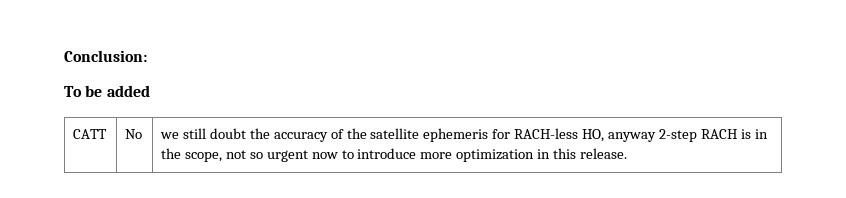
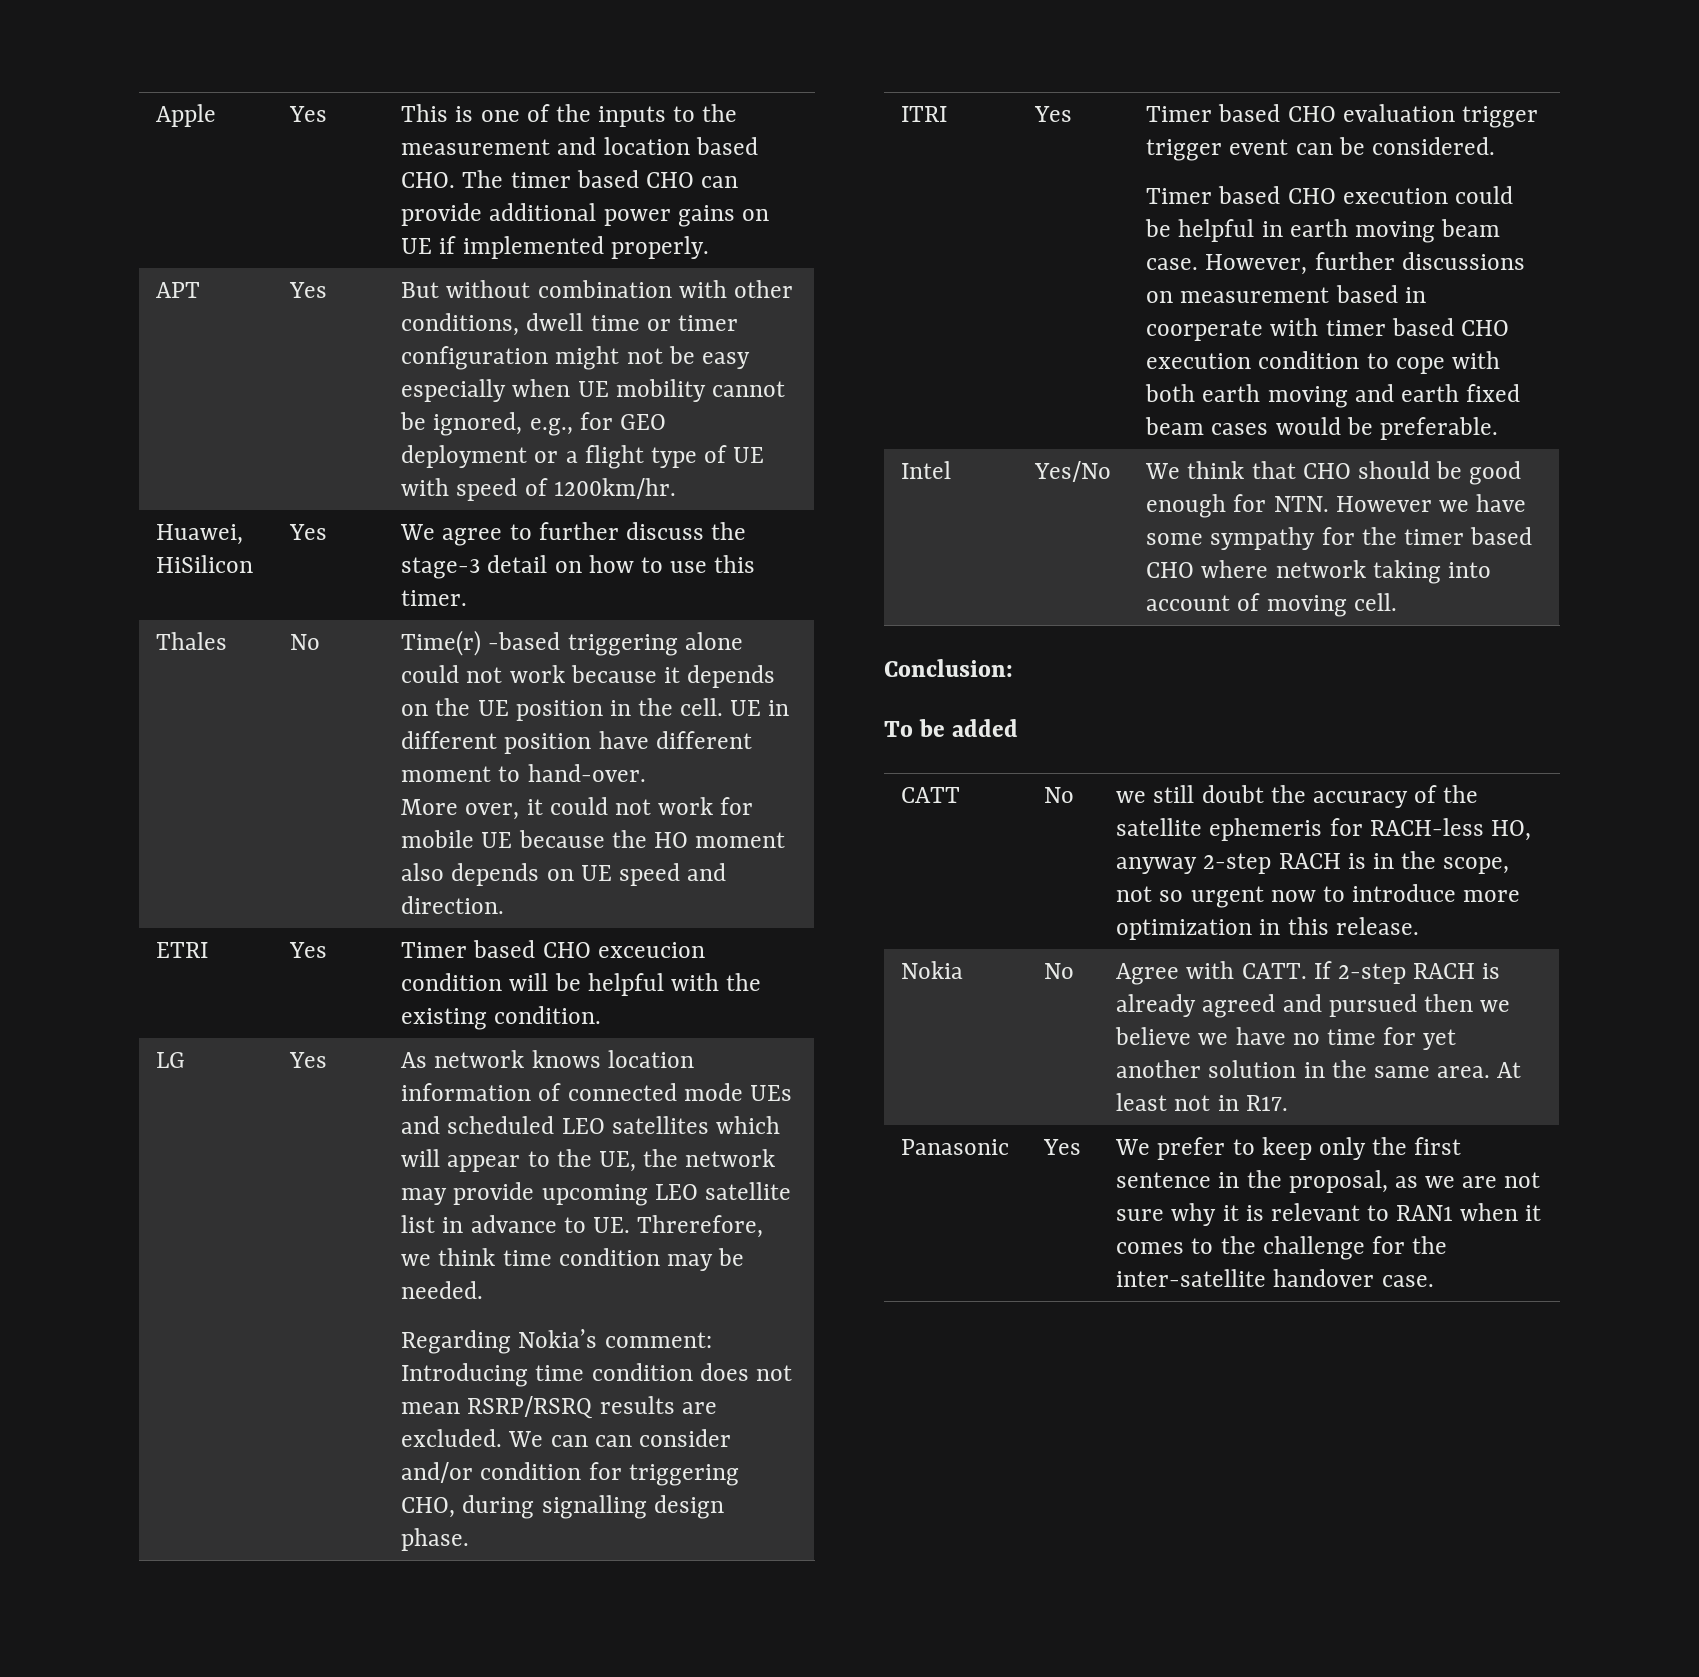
(64, 56) none -> [156,104,217,127] [289,106,328,122] [401,104,738,127] [401,137,758,155] [401,170,738,188] [401,203,769,227] [401,236,709,259] [156,282,201,298] [289,282,328,298] [401,280,793,298] [401,313,738,336] [401,346,750,370] [401,379,785,402] [400,412,666,436] [401,445,765,469] [401,478,676,501] [156,524,244,545] [156,555,254,573] [289,524,328,540] [400,522,746,546] [401,555,756,579] [401,590,468,606] [156,632,228,650] [290,634,321,650] [401,630,743,656] [401,665,775,688] [401,698,790,721] [401,731,752,754] [401,764,646,782] [401,797,754,820] [401,830,785,848] [401,863,726,886] [401,896,505,914] [156,942,209,958] [289,942,328,958] [401,940,705,958] [401,973,761,996] [401,1006,602,1030] [156,1052,186,1068] [289,1052,328,1068] [401,1050,694,1068] [401,1083,792,1101] [401,1116,780,1134] [401,1149,776,1172] [401,1182,791,1206] [401,1215,763,1238] [401,1248,744,1271] [401,1281,484,1299] [401,1329,712,1354] [401,1363,792,1387] [401,1396,717,1419] [401,1429,731,1447] [401,1462,739,1486] [401,1495,724,1519] [401,1528,470,1551] [901,106,948,122] [1034,106,1073,122] [1146,104,1538,128] [1146,137,1495,161] [1146,186,1513,204] [1145,219,1500,243] [1146,252,1525,275] [1146,285,1426,303] [1146,318,1509,341] [1146,351,1500,374] [1145,384,1520,408] [1145,417,1498,440] [901,461,952,479] [1034,461,1112,482] [1145,461,1522,485] [1146,494,1526,518] [1146,527,1532,550] [1146,560,1491,584] [1146,593,1397,617] Apple | Yes | This is one of the inputs to the measurement and location based CHO. The timer based CHO can provide additional power gains on UE if implemented properly. // APT | Yes | But without combination with other conditions, dwell time or timer configuration might not be easy especially when UE mobility cannot be ignored, e.g., for GEO deployment or a flight type of UE with speed of 1200km/hr. // Huawei, HiSilicon | Yes | We agree to further discuss the stage-3 detail on how to use this timer. // Thales | No | Time(r) -based triggering alone could not work because it depends on the UE position in the cell. UE in different position have different moment to hand-over. // More over, it could not work for mobile UE because the HO moment also depends on UE speed and direction. // ETRI | Yes | Timer based CHO exceucion condition will be helpful with the existing condition. // LG | Yes | As network knows location information of connected mode UEs and scheduled LEO satellites which will appear to the UE, the network may provide upcoming LEO satellite list in advance to UE. Threrefore, we think time condition may be needed. // Regarding Nokia’s comment: Introducing time condition does not mean RSRP/RSRQ results are excluded. We can can consider and/or condition for triggering CHO, during signalling design phase. // ITRI | Yes | Timer based CHO evaluation trigger trigger event can be considered. // Timer based CHO execution could be helpful in earth moving beam case. However, further discussions on measurement based in coorperate with timer based CHO execution condition to cope with both earth moving and earth fixed beam cases would be preferable. // Intel | Yes/No | We think that CHO should be good enough for NTN. However we have some sympathy for the timer based CHO where network taking into account of moving cell. //
(628, 153) none -> [901,961,964,979] [1044,963,1075,979] [1116,961,1501,985] [1116,994,1510,1018] [1115,1027,1457,1050] [1116,1060,1522,1078] [1116,1093,1288,1111] [901,1139,1010,1155] [1043,1139,1082,1155] [1115,1137,1462,1160] [1116,1170,1541,1193] [1116,1203,1542,1226] [1116,1236,1447,1260] [1116,1269,1434,1287] // Nokia | No | Agree with CATT. If 2-step RACH is already agreed and pursued then we believe we have no time for yet another solution in the same area. At least not in R17. // Panasonic | Yes | We prefer to keep only the first sentence in the proposal, as we are not sure why it is relevant to RAN1 when it comes to the challenge for the inter-satellite handover case.

